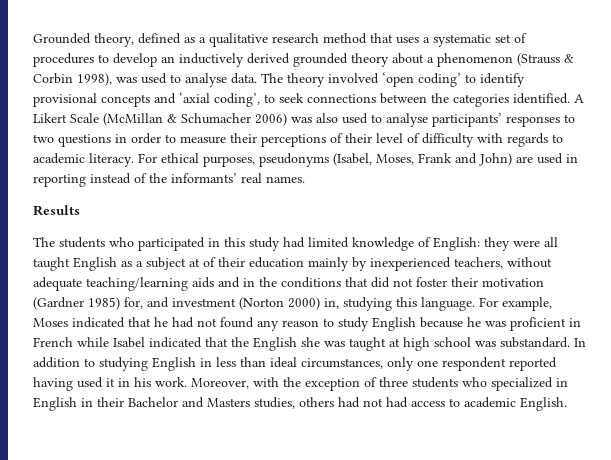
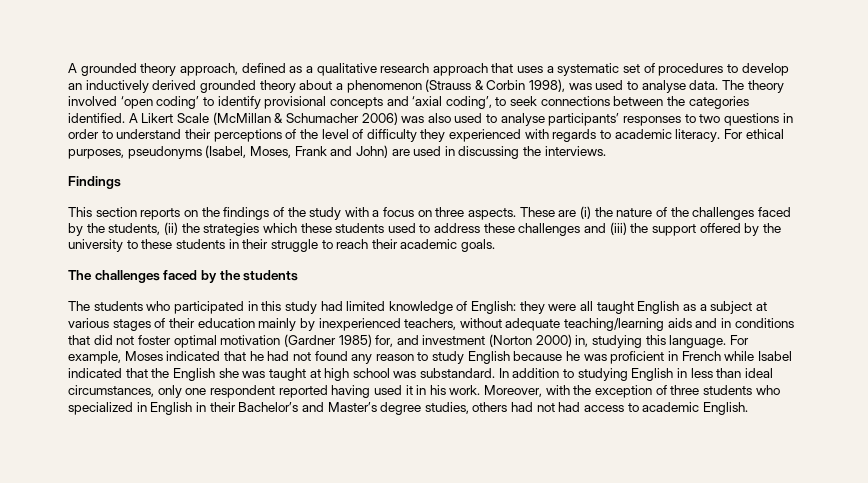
[33,33,134,47] Grounded theory, -> [68,63,238,76] A grounded theory approach,
[323,33,367,44] method -> [432,63,488,76] approach
[180,136,226,144] measure -> [116,129,182,139] understand
[345,133,372,143] their -> [299,129,318,139] the
(474, 140) none -> [420,129,522,142] they experienced
[33,173,305,187] [33,205,80,216] reporting instead of the informants’ real names. // Results -> [458,146,606,159] [68,176,121,189] [68,206,791,220] [68,222,781,236] [68,239,496,252] [68,270,299,283] discussing the interviews. // Findings // This section reports on the findings of the study with a focus on three aspects. These are (i) the nature of the challenges faced by the students, (ii) the strategies which these students used to address these challenges and (iii) the support offered by the university to these students in their struggle to reach their academic goals. // The challenges faced by the students
(200, 262) none -> [68,318,151,331] various stages
[259,277,277,287] the -> (732, 323) none
[451,277,478,287] their -> [173,335,217,348] optimal
[128,397,250,408] Bachelor and Masters -> [238,402,422,415] Bachelor’s and Master’s degree

